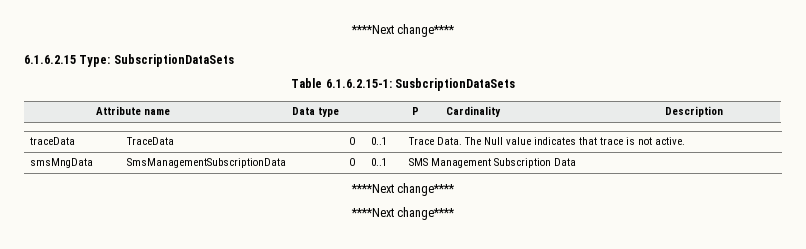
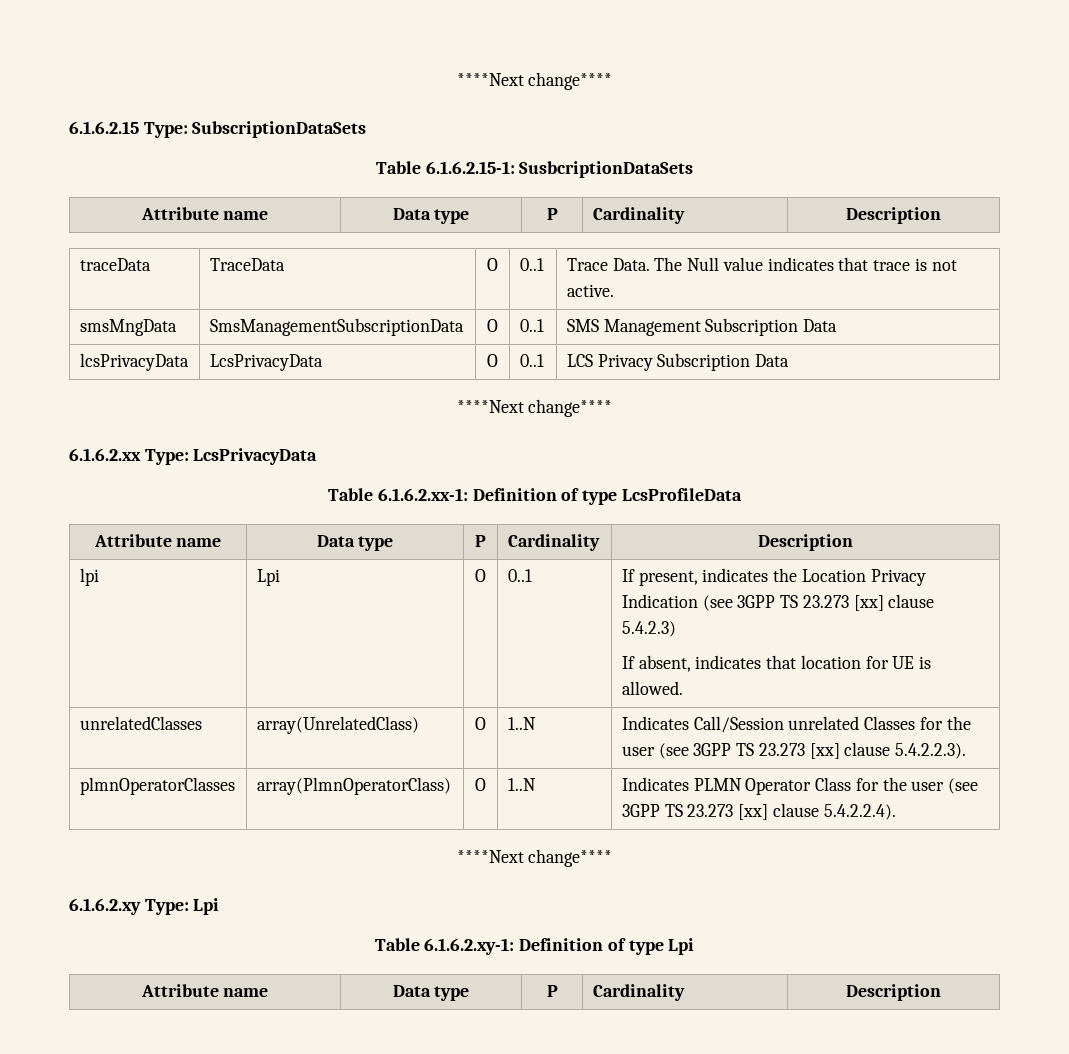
[350,183,456,196] [350,207,456,220] // ****Next change**** // ****Next change**** -> [79,353,189,371] [209,354,323,371] [487,354,498,367] [519,354,544,367] [566,353,790,371] [456,399,613,417] [69,448,318,465] [328,488,742,505] [93,534,222,547] [316,535,394,551] [475,535,486,547] [507,534,600,551] [758,534,853,551] [79,568,99,586] [256,569,280,586] [475,569,486,582] [507,569,532,582] [621,568,926,586] [621,594,935,611] [621,621,676,637] [621,655,932,672] [621,681,683,695] [79,716,202,730] [256,716,419,734] [475,717,486,730] [507,717,536,730] [621,716,971,733] [621,742,967,759] [79,777,235,795] [256,777,451,795] [475,778,486,791] [507,778,536,791] [621,777,979,795] [621,803,896,820] [456,849,613,867] [69,898,220,915] [374,938,695,955] [140,984,269,997] [392,985,470,1001] [546,985,558,997] [592,984,685,1001] [846,984,941,1001] // lcsPrivacyData | LcsPrivacyData | O | 0..1 | LCS Privacy Subscription Data // ****Next change**** // 6.1.6.2.xx Type: LcsPrivacyData // Table 6.1.6.2.xx-1: Definition of type LcsProfileData // Attribute name | Data type | P | Cardinality | Description // lpi | Lpi | O | 0..1 | If present, indicates the Location Privacy Indication (see 3GPP TS 23.273 [xx] clause 5.4.2.3) // If absent, indicates that location for UE is allowed. // unrelatedClasses | array(UnrelatedClass) | O | 1..N | Indicates Call/Session unrelated Classes for the user (see 3GPP TS 23.273 [xx] clause 5.4.2.2.3). // plmnOperatorClasses | array(PlmnOperatorClass) | O | 1..N | Indicates PLMN Operator Class for the user (see 3GPP TS 23.273 [xx] clause 5.4.2.2.4). // ****Next change**** // 6.1.6.2.xy Type: Lpi // Table 6.1.6.2.xy-1: Definition of type Lpi // Attribute name | Data type | P | Cardinality | Description

